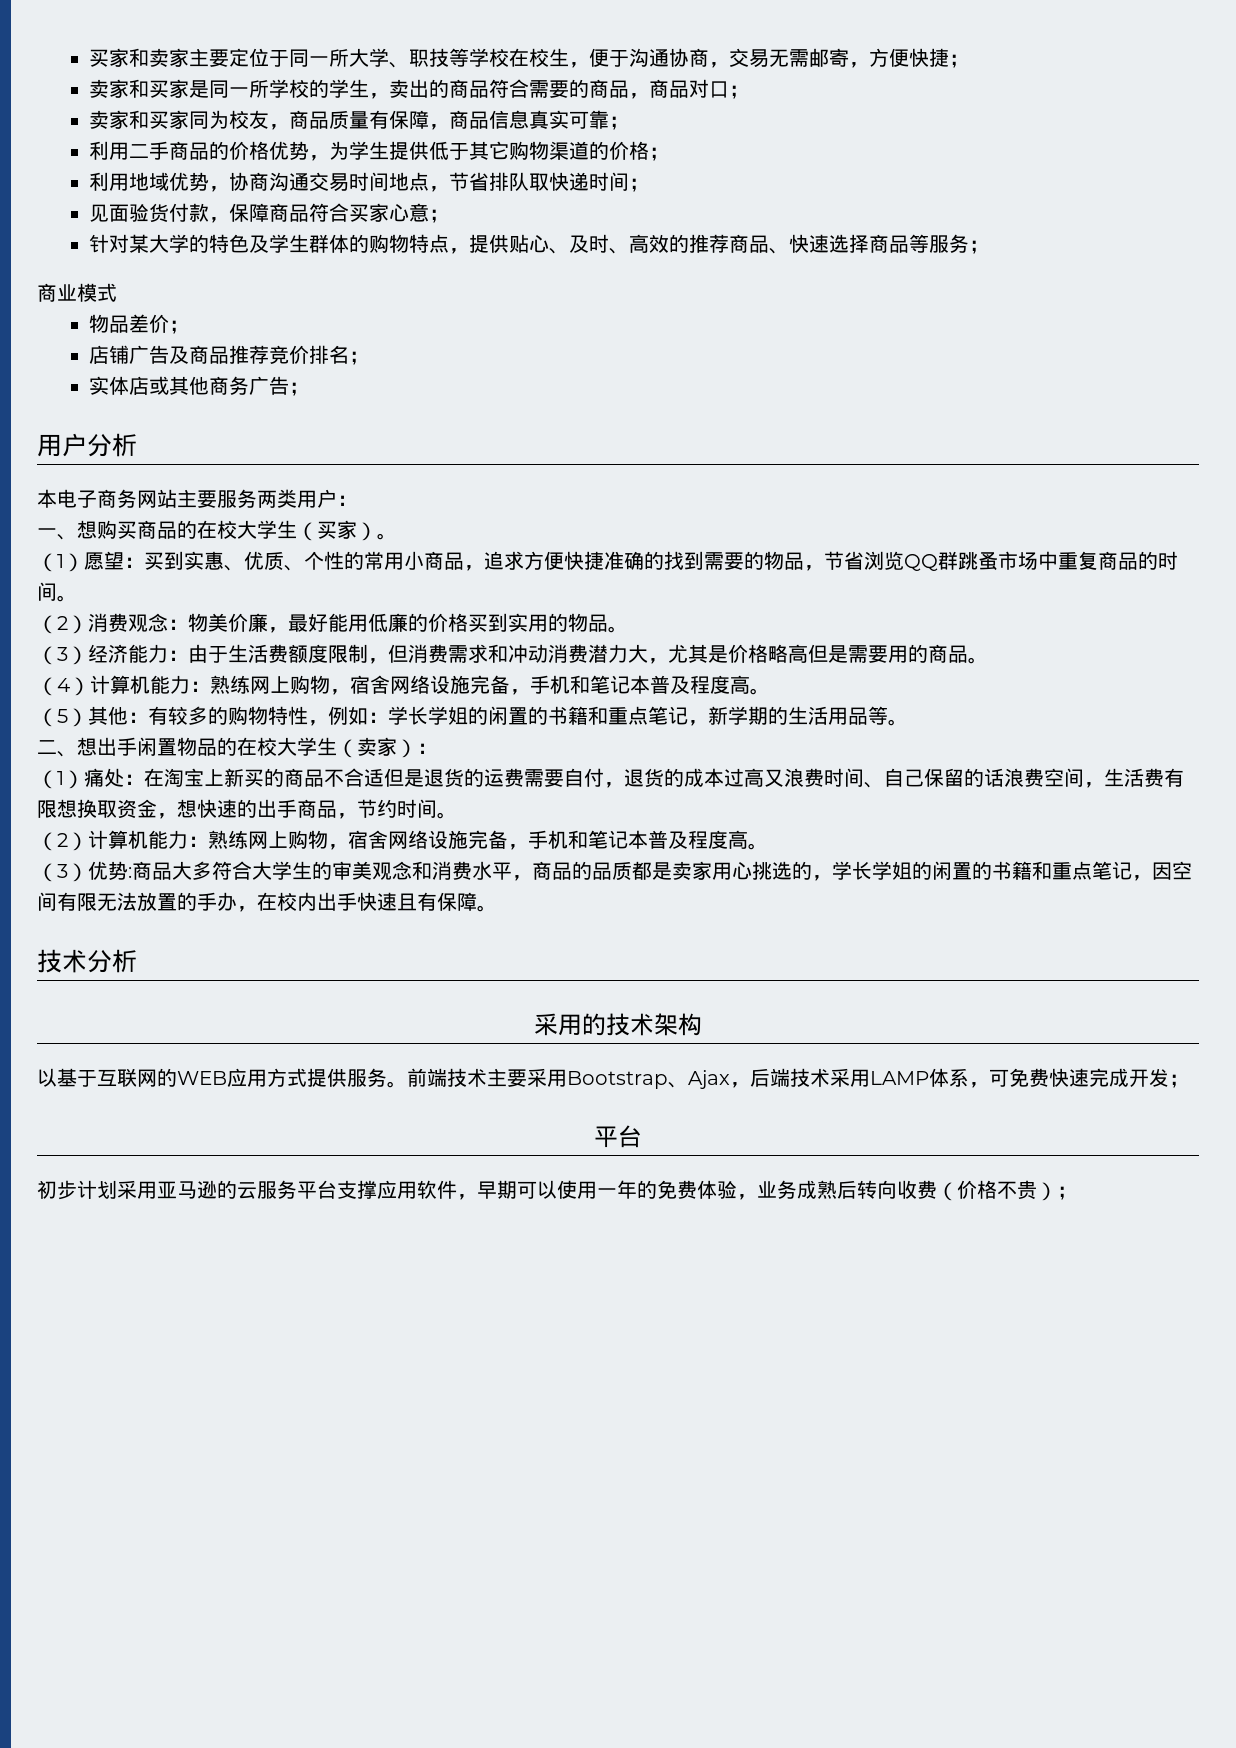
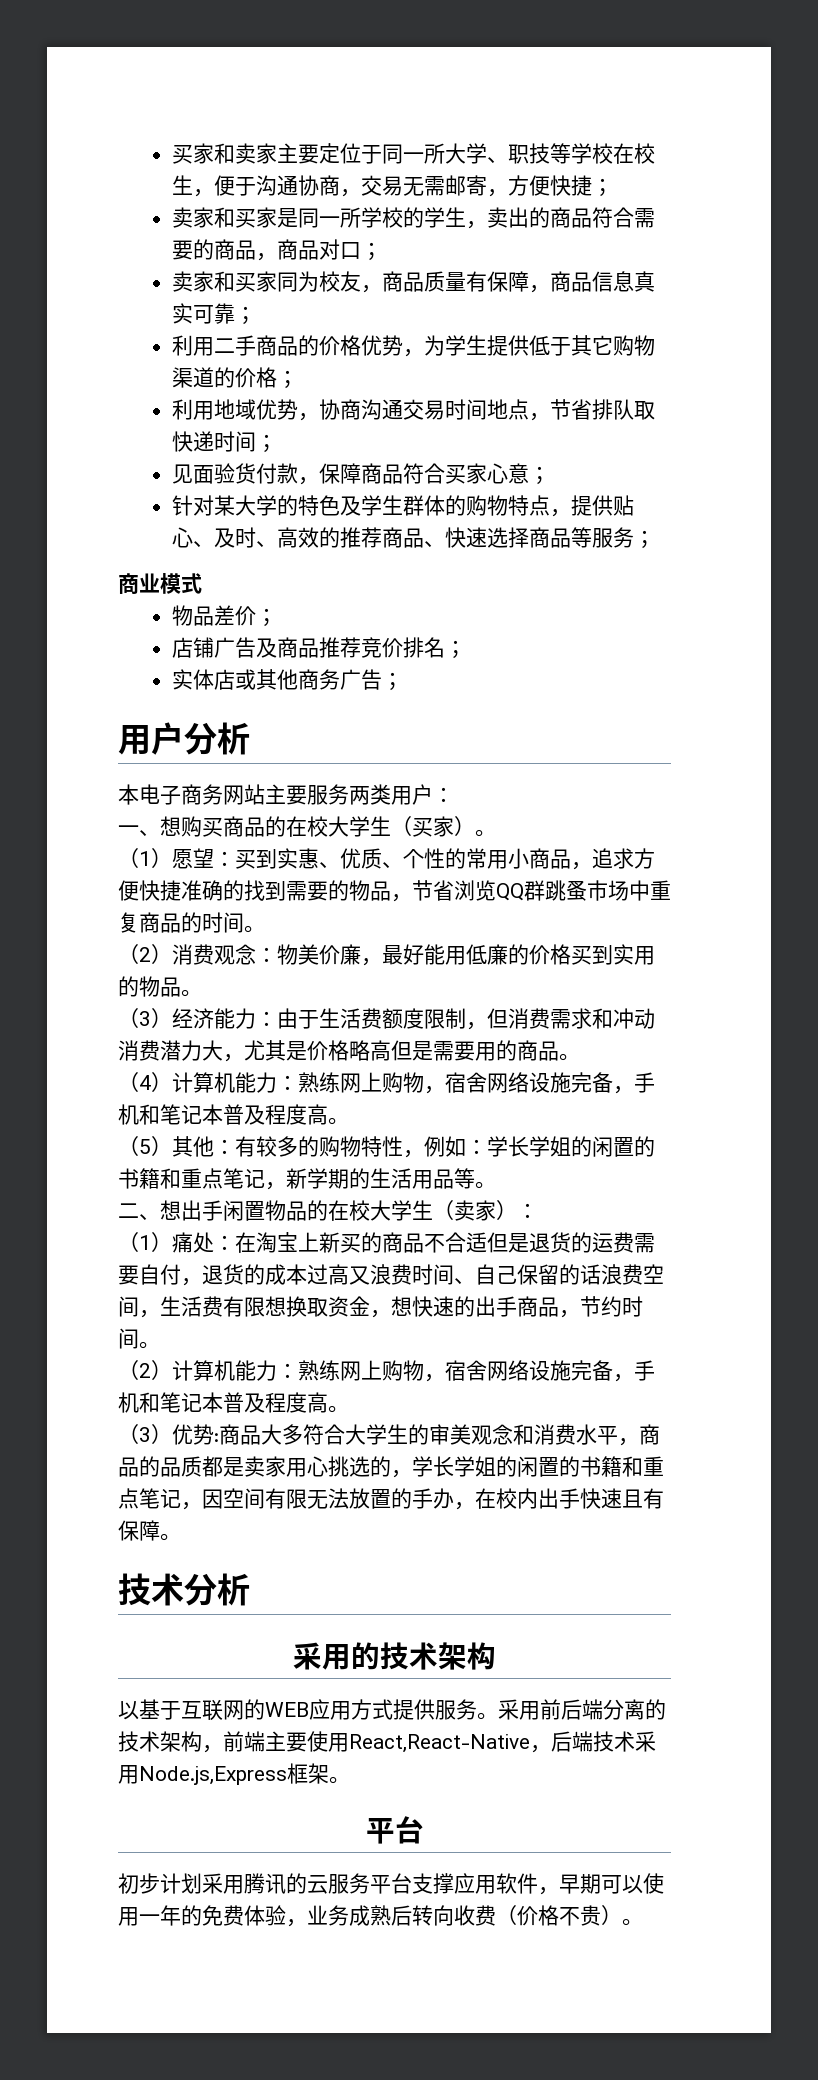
[407,1068,1189,1089] 前端技术主要采用Bootstrap、Ajax，后端技术采用LAMP体系，可免费快速完成开发； -> [498,1699,666,1720] [118,1731,656,1753] [118,1763,350,1785] 采用前后端分离的技术架构，前端主要使用React,React-Native，后端技术采用Node.js,Express框架。
[157,1180,217,1199] 亚马逊 -> [244,1873,286,1895] 腾讯
[1057,1186,1077,1200] ； -> [622,1918,643,1926] 。

